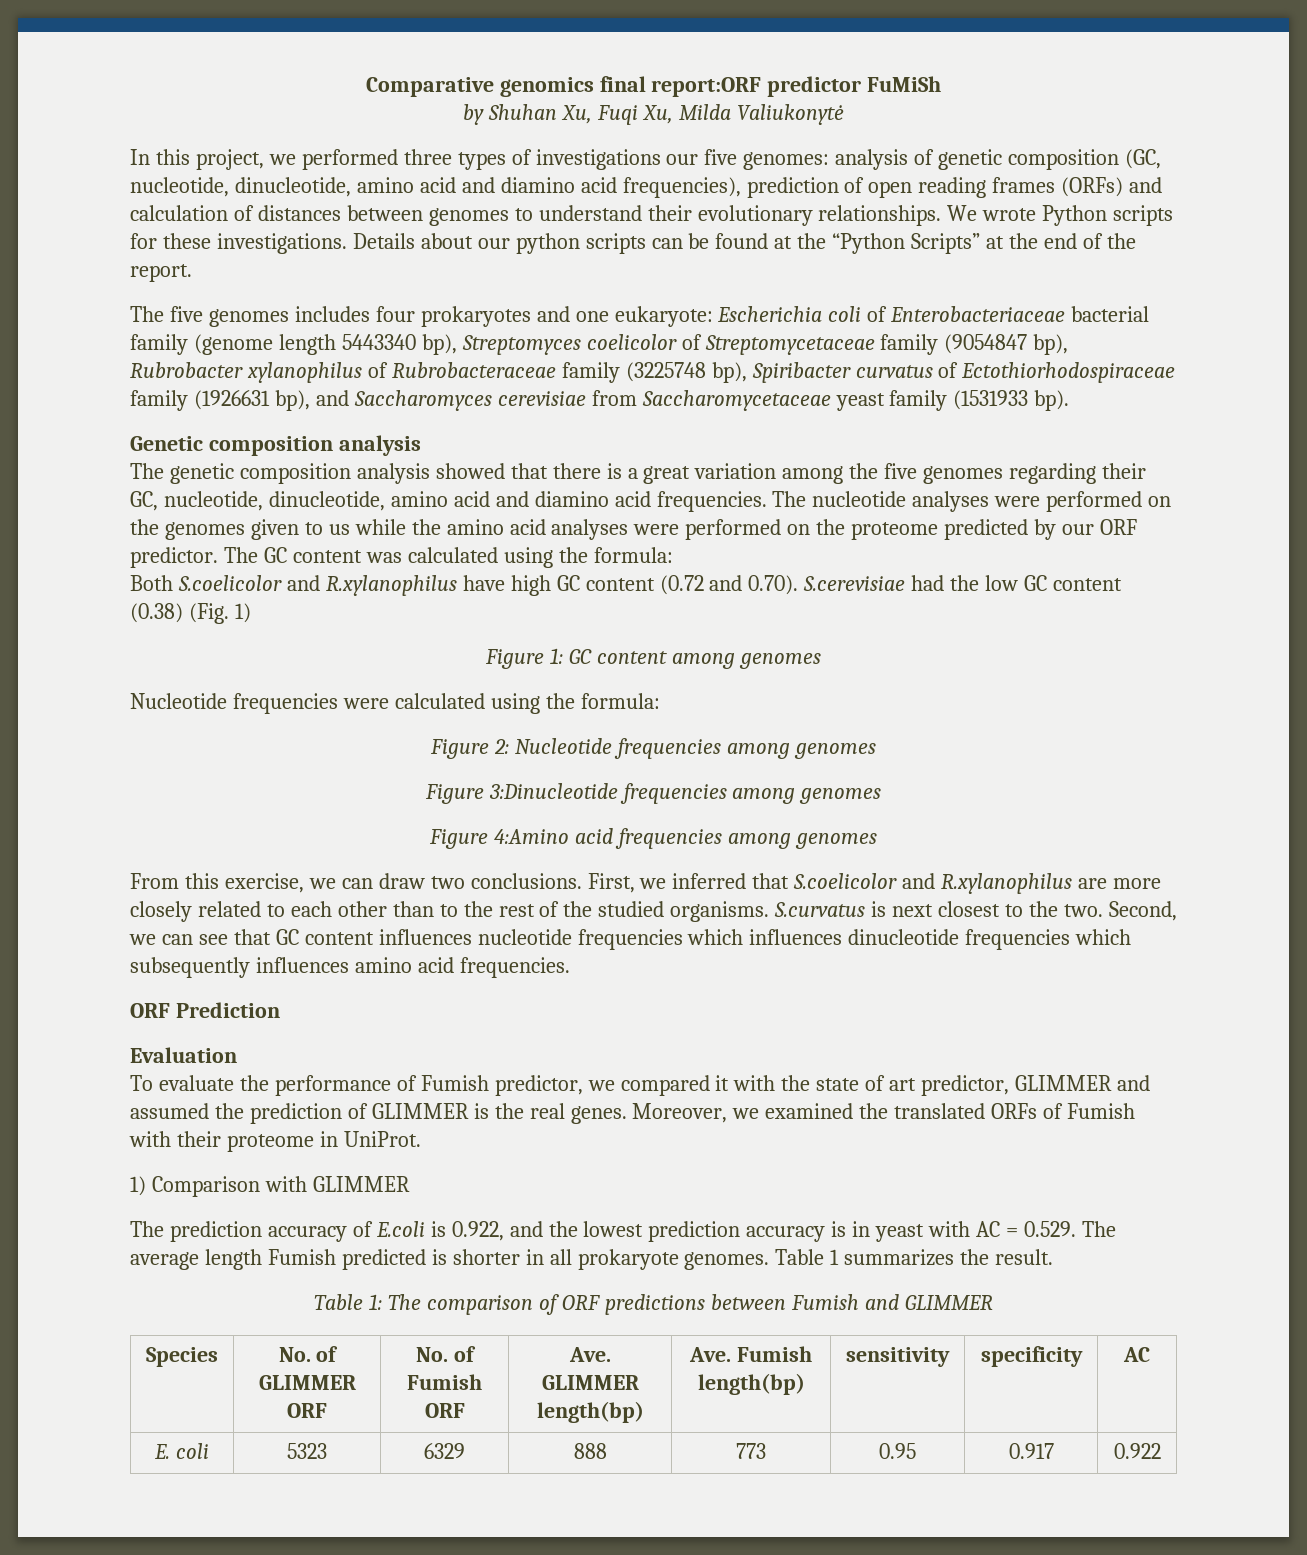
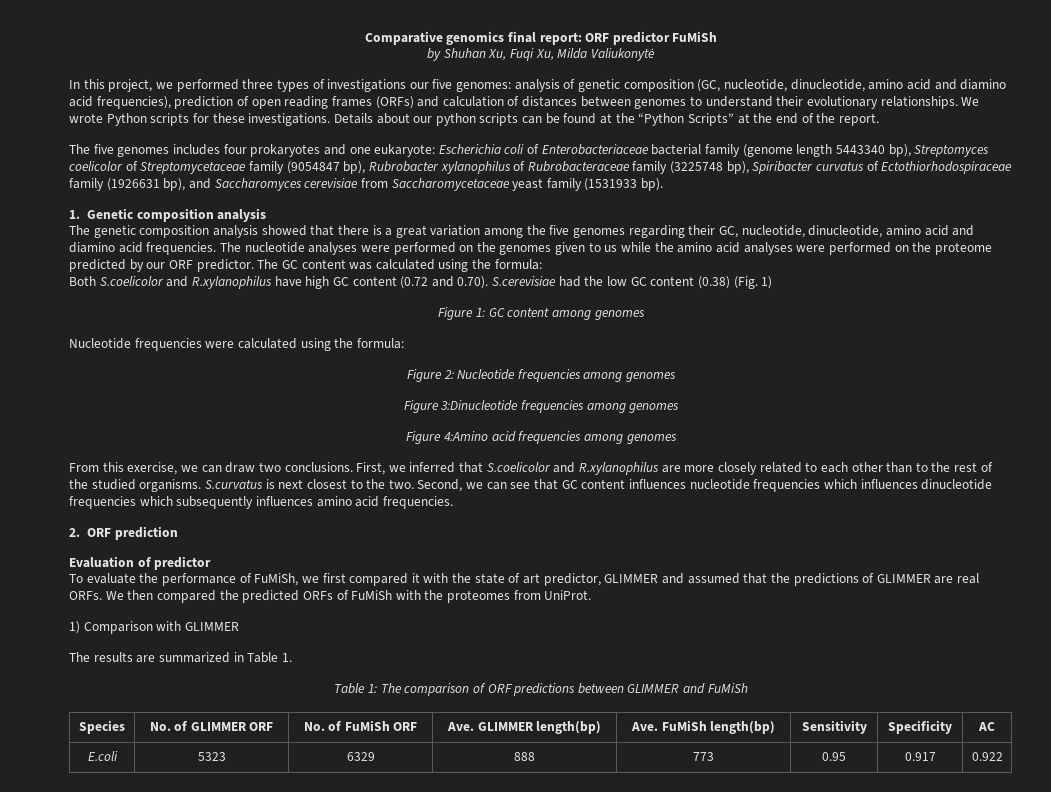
[651,77,762,97] report:ORF -> [539,32,610,45] report: ORF
(1070, 400) none -> [69,210,80,219] 1.
[130,1002,280,1018] ORF Prediction -> [69,526,178,540] 2. ORF prediction
(237, 1055) none -> [137,556,212,570] of predictor
[420,1075,615,1096] Fumish predictor, we -> [254,573,346,586] FuMiSh, we first
[214,1103,1136,1124] [129,1131,338,1152] the prediction of GLIMMER is the real genes. Moreover, we examined the translated ORFs of Fumish with their proteome in -> [743,573,980,586] [69,590,541,603] that the predictions of GLIMMER are real ORFs. We then compared the predicted ORFs of FuMiSh with the proteomes from
[169,1221,1116,1242] [130,1249,1054,1270] prediction accuracy of E.coli is 0.922, and the lowest prediction accuracy is in yeast with AC = 0.529. The average length Fumish predicted is shorter in all prokaryote genomes. Table 1 summarizes the result. -> [93,652,292,663] results are summarized in Table 1.
[790,1294,993,1310] Fumish and GLIMMER -> [627,683,748,694] GLIMMER and FuMiSh
[407,1374,482,1390] Fumish -> [344,720,390,731] FuMiSh
[736,1346,812,1362] [697,1373,805,1395] [846,1347,950,1367] [980,1346,1083,1367] Fumish length(bp) | sensitivity | specificity -> [661,720,776,734] [801,720,867,734] [888,720,952,734] FuMiSh length(bp) | Sensitivity | Specificity
[154,1443,209,1459] E. coli -> [87,751,118,761] E.coli

